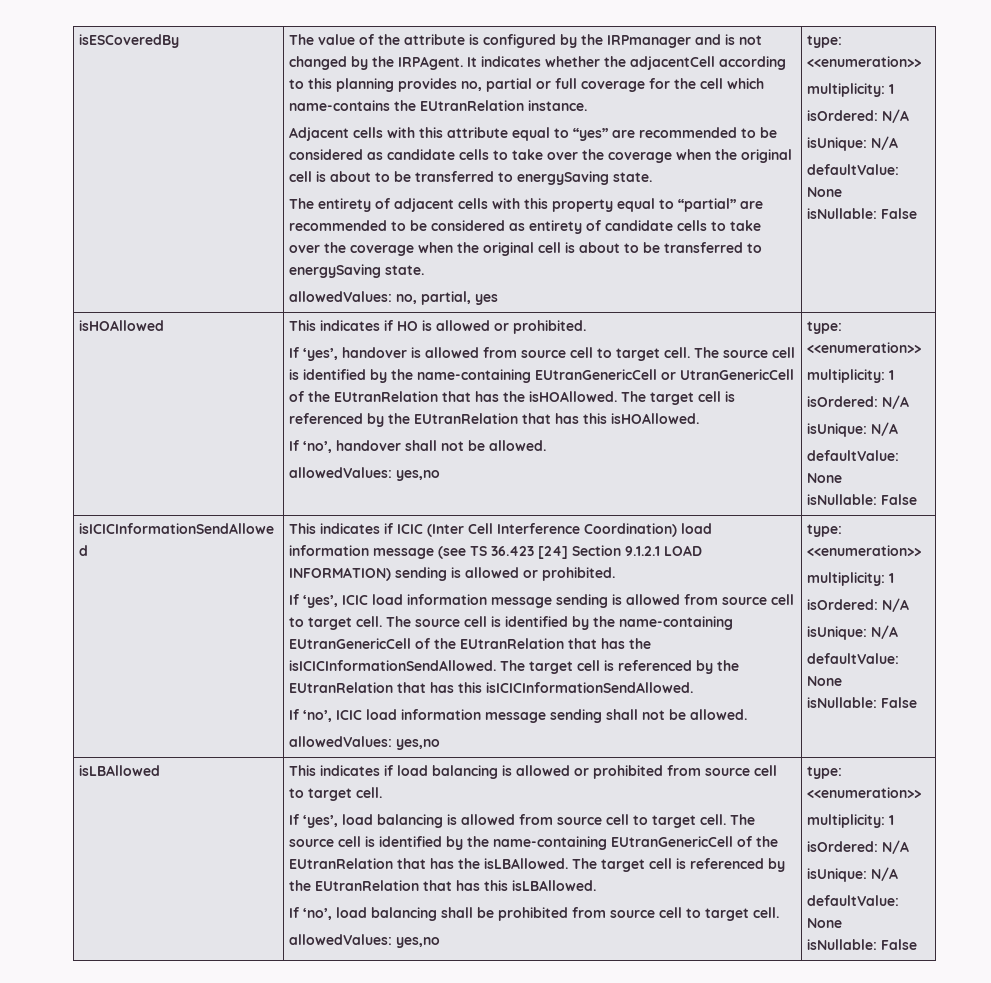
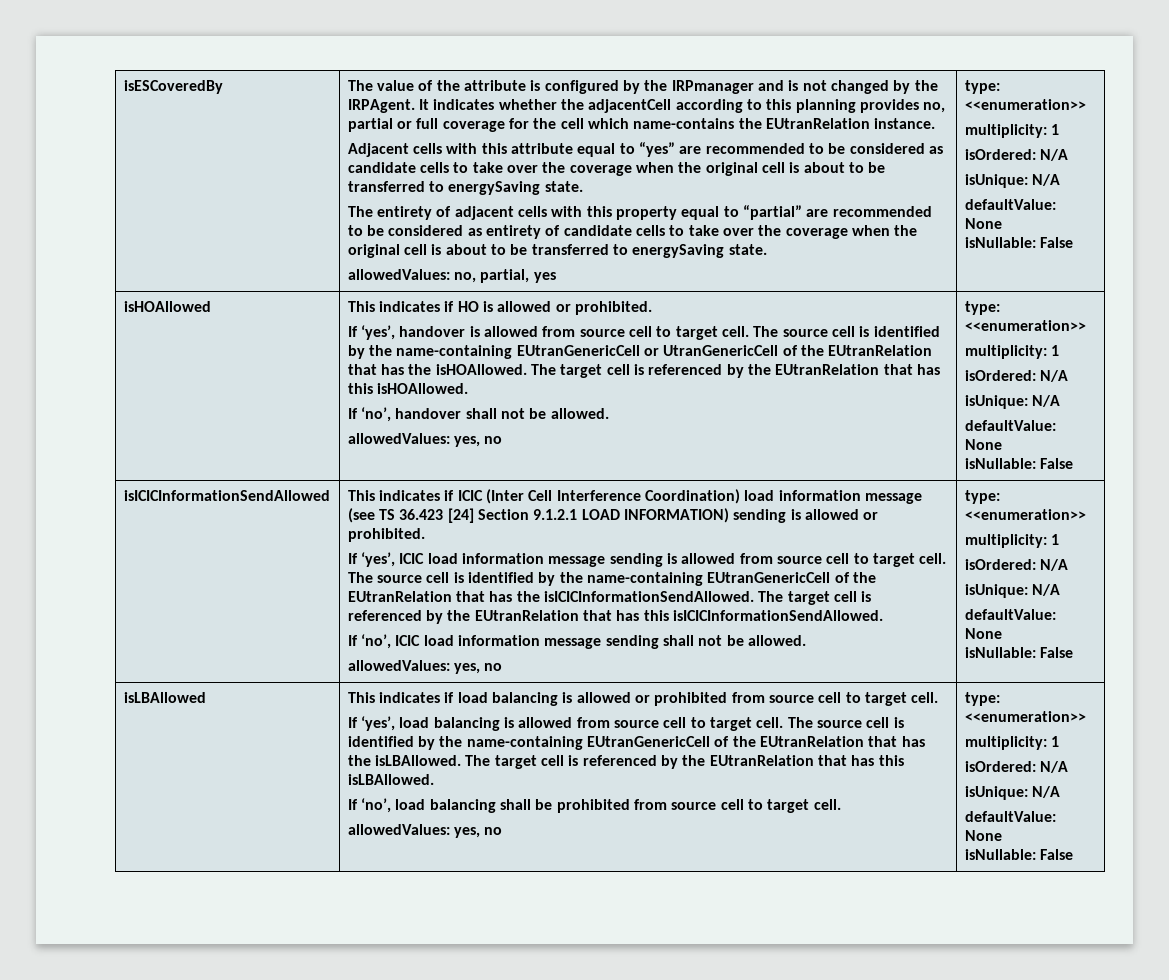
[396,470,441,481] yes,no -> [454,436,503,447] yes, no
[396,739,441,750] yes,no -> [454,663,503,674] yes, no
[396,937,441,948] yes,no -> [454,827,503,838] yes, no

